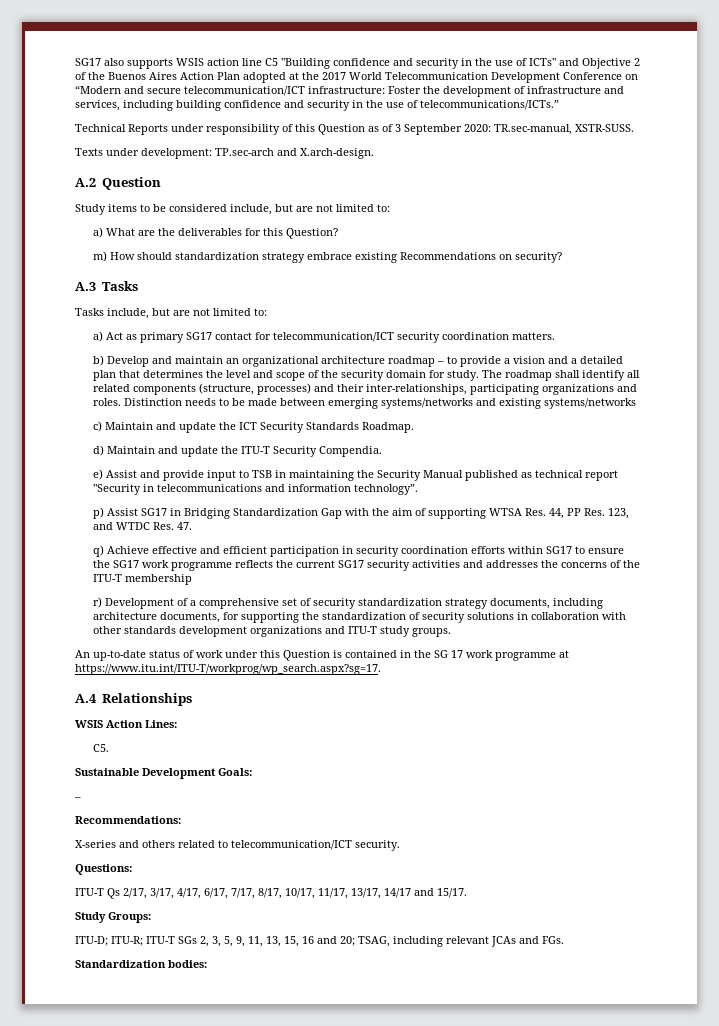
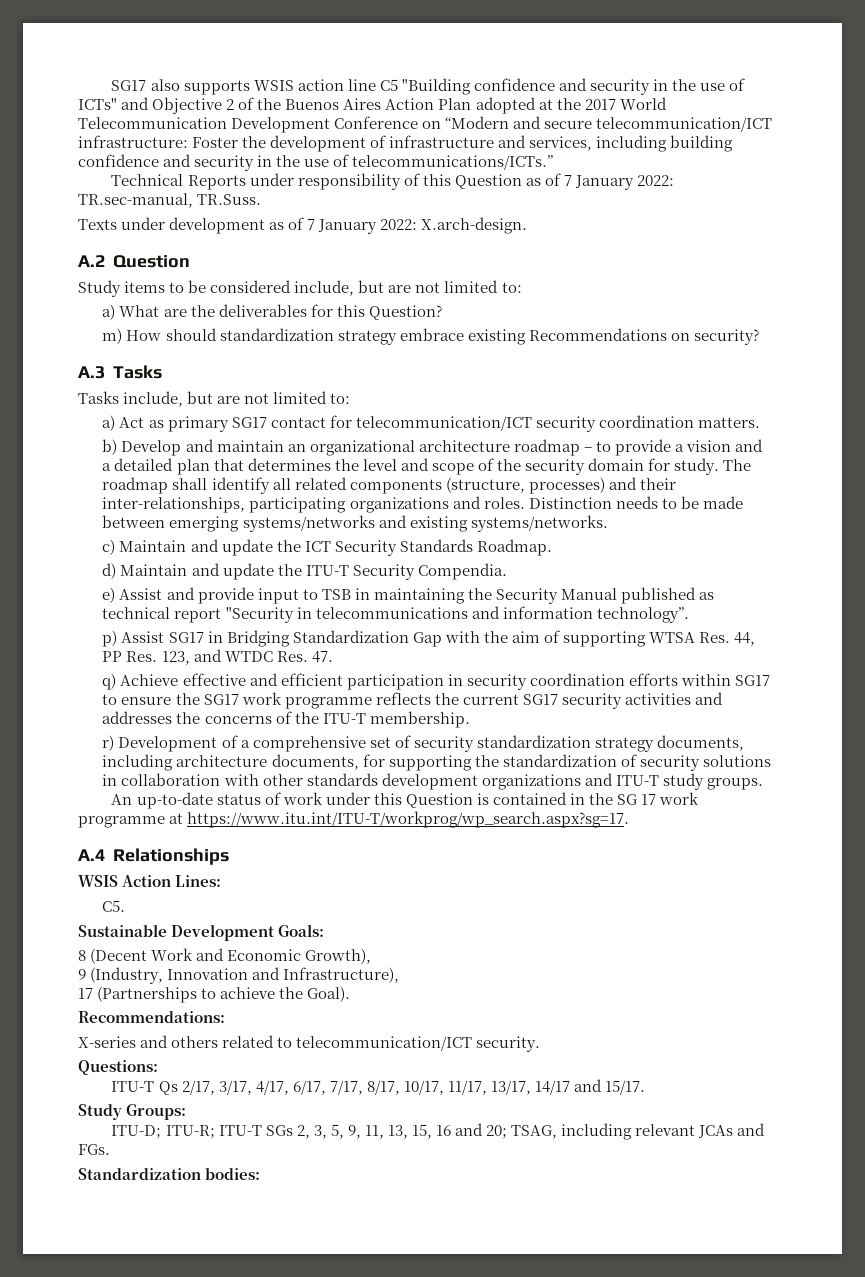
[395,124,634,135] [75,148,297,159] 3 September 2020: TR.sec-manual, XSTR-SUSS. // Texts under development: TP.sec-arch and -> [563,175,675,190] [78,193,262,208] [78,217,418,234] 7 January 2022: TR.sec-manual, TR.Suss. // Texts under development as of 7 January 2022:
[544,398,637,409] systems/networks -> [470,515,608,532] systems/networks.
[125,574,193,585] membership -> [369,711,470,728] membership.
[74,797,81,800] – -> [78,948,372,964] [78,967,400,984] [78,986,351,1003] 8 (Decent Work and Economic Growth), // 9 (Industry, Innovation and Infrastructure), // 17 (Partnerships to achieve the Goal).

